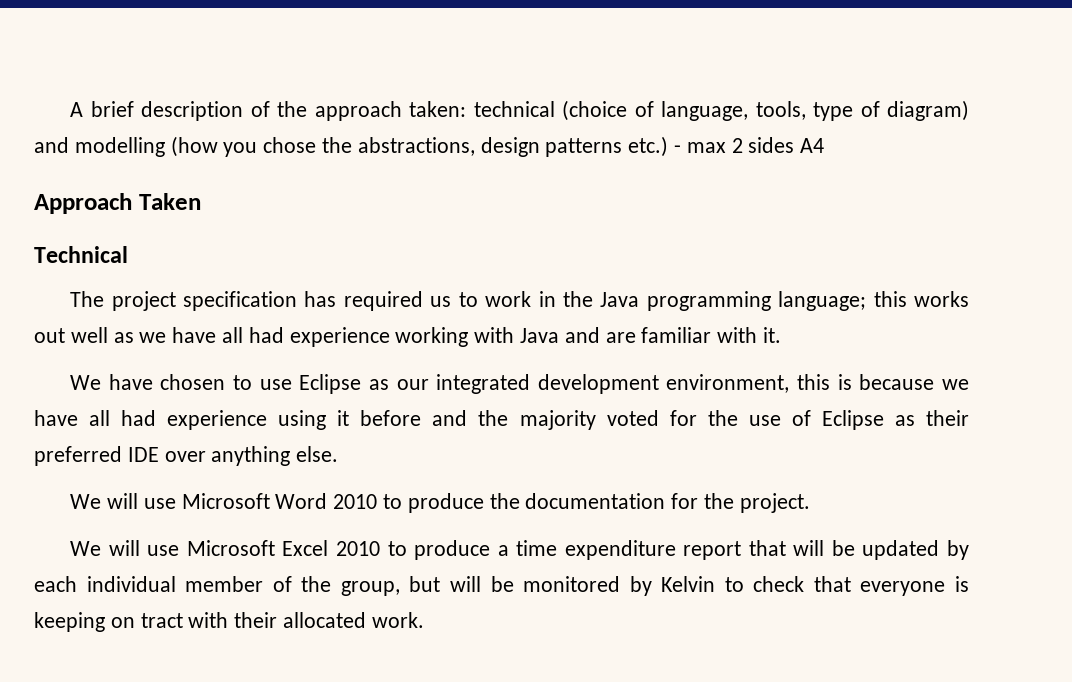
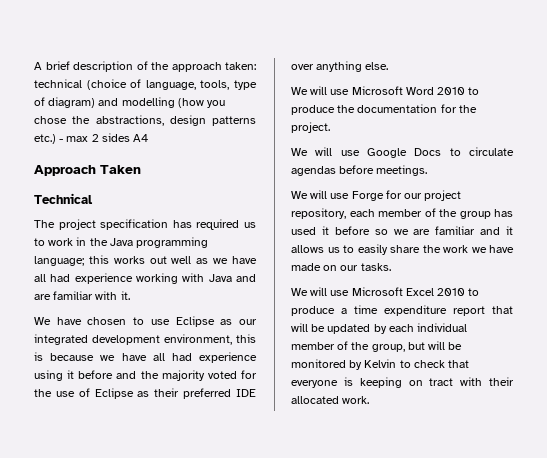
(810, 503) none -> [291,147,514,158] [291,165,428,176] [291,190,462,201] [291,208,513,219] [291,226,513,235] [291,244,514,255] [291,263,391,271] // We will use Google Docs to circulate agendas before meetings. // We will use Forge for our project repository, each member of the group has used it before so we are familiar and it allows us to easily share the work we have made on our tasks.

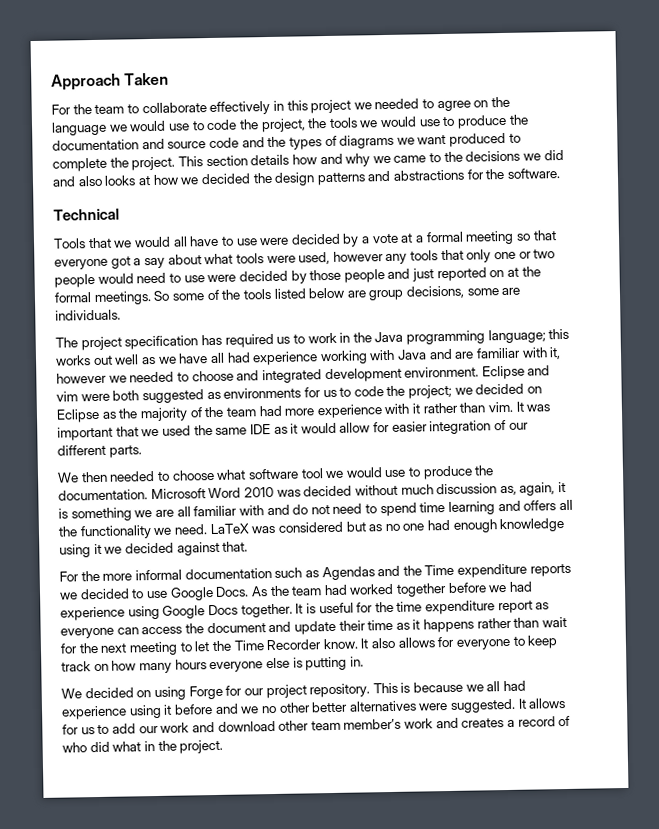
[34,61,256,72] [34,79,257,90] [34,97,226,108] [34,115,256,126] [34,133,149,144] [34,165,141,176] [34,193,93,204] A brief description of the approach taken: technical (choice of language, tools, type of diagram) and modelling (how you chose the abstractions, design patterns etc.) - max 2 sides A4 // Approach Taken // Technical -> [51,72,170,91] [51,96,511,116] [51,114,529,136] [52,132,521,151] [52,149,564,172] [52,168,561,187] [53,208,119,221] [53,230,557,249] [54,249,556,270] [54,266,541,288] [54,285,521,306] [55,309,121,321] Approach Taken // For the team to collaborate effectively in this project we needed to agree on the language we would use to code the project, the tools we would use to produce the documentation and source code and the types of diagrams we want produced to complete the project. This section details how and why we came to the decisions we did and also looks at how we decided the design patterns and abstractions for the software. // Technical // Tools that we would all have to use were decided by a vote at a formal meeting so that everyone got a say about what tools were used, however any tools that only one or two people would need to use were decided by those people and just reported on at the formal meetings. So some of the tools listed below are group decisions, some are individuals.
[120,291,130,300] [34,316,257,327] [34,334,256,345] it. // We have chosen to use Eclipse as our integrated development environment, this -> [549,347,562,360] [56,365,551,384] [56,383,543,404] [56,401,551,423] [57,419,529,441] [57,444,142,458] [57,465,495,483] [58,481,567,501] [58,499,573,522] [58,517,566,540] [59,541,249,558] [59,563,571,582] [60,581,534,601] [60,600,550,621] [60,616,568,639] [60,635,559,656] [61,656,364,674] [61,682,398,701] it, however we needed to choose and integrated development environment. Eclipse and vim were both suggested as environments for us to code the project; we decided on Eclipse as the majority of the team had more experience with it rather than vim. It was important that we used the same IDE as it would allow for easier integration of our different parts. // We then needed to choose what software tool we would use to produce the documentation. Microsoft Word 2010 was decided without much discussion as, again, it is something we are all familiar with and do not need to spend time learning and offers all the functionality we need. LaTeX was considered but as no one had enough knowledge using it we decided against that. // For the more informal documentation such as Agendas and the Time expenditure reports we decided to use Google Docs. As the team had worked together before we had experience using Google Docs together. It is useful for the time expenditure report as everyone can access the document and update their time as it happens rather than wait for the next meeting to let the Time Recorder know. It also allows for everyone to keep track on how many hours everyone else is putting in. // We decided on using Forge for our project repository. This
[121,353,147,361] have -> (484, 688) none
[140,370,257,381] [34,388,256,399] [291,61,389,72] [291,86,480,95] [291,104,477,115] [291,122,330,133] [291,147,514,158] [291,165,428,176] [291,190,462,201] [291,208,513,219] [291,226,513,235] [291,244,514,255] [291,263,391,271] [291,287,480,296] [291,305,513,316] [291,323,468,334] [291,341,463,352] [291,359,470,370] [291,377,514,388] [291,396,370,404] the majority voted for the use of Eclipse as their preferred IDE over anything else. // We will use Microsoft Word 2010 to produce the documentation for the project. // We will use Google Docs to circulate agendas before meetings. // We will use Forge for our project repository, each member of the group has used it before so we are familiar and it allows us to easily share the work we have made on our tasks. // We will use Microsoft Excel 2010 to produce a time expenditure report that will be updated by each individual member of the group, but will be monitored by Kelvin to check that everyone is keeping on tract with their allocated work. -> [240,697,567,714] [62,715,571,735] [62,739,224,754] we no other better alternatives were suggested. It allows for us to add our work and download other team member’s work and creates a record of who did what in the project.

